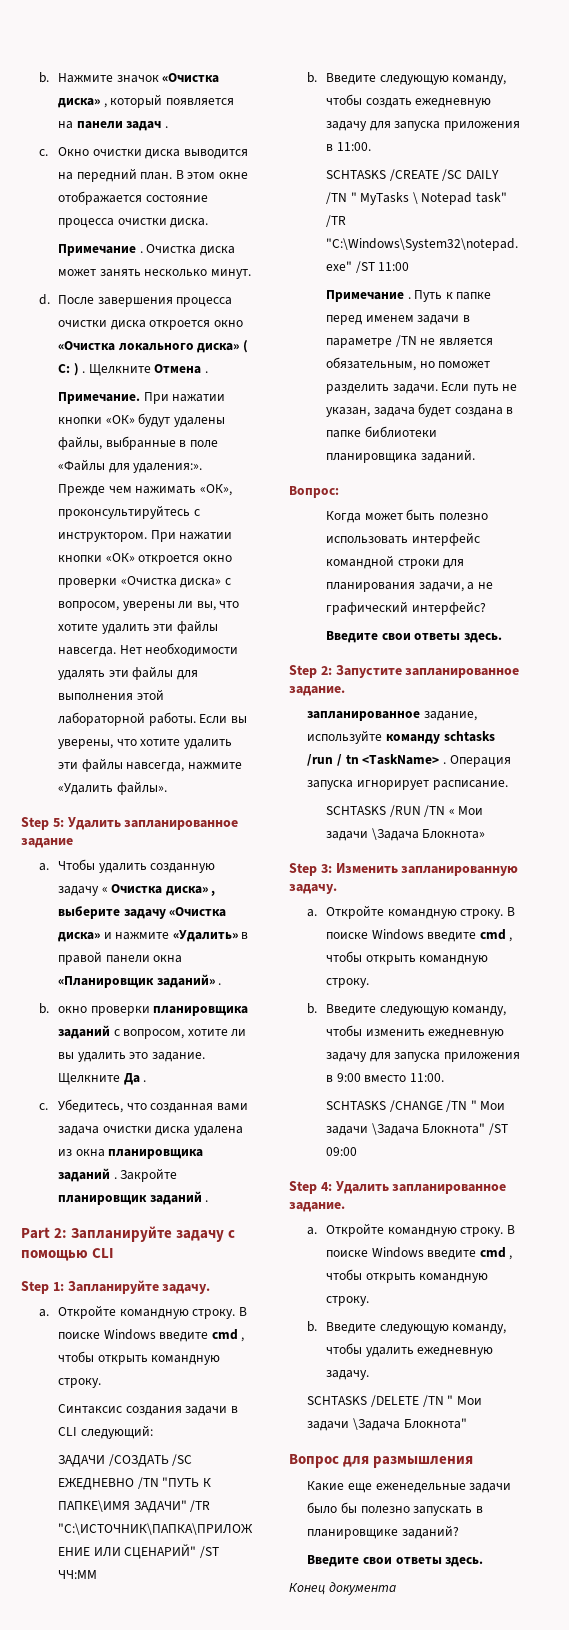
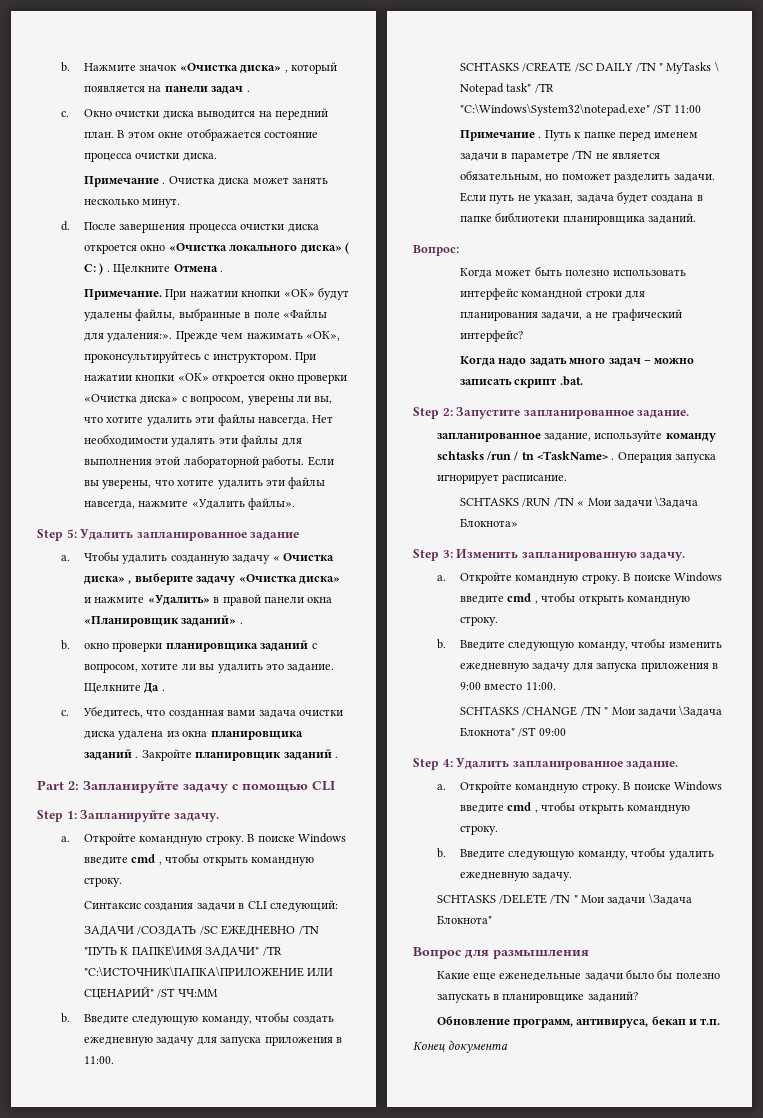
[325,631,502,643] Введите свои ответы здесь. -> [460,356,695,367] [460,376,583,388] Когда надо задать много задач – можно записать скрипт .bat.
[307,1555,484,1567] Введите свои ответы здесь. -> [436,1016,721,1028] Обновление программ, антивируса, бекап и т.п.

